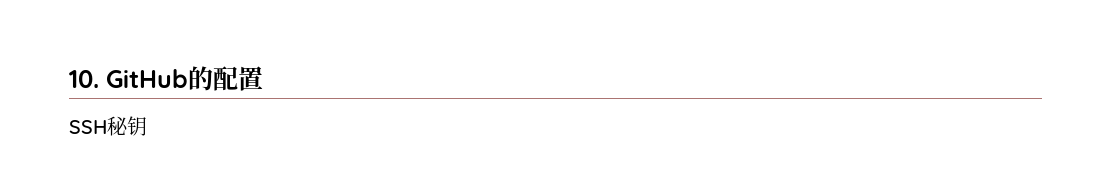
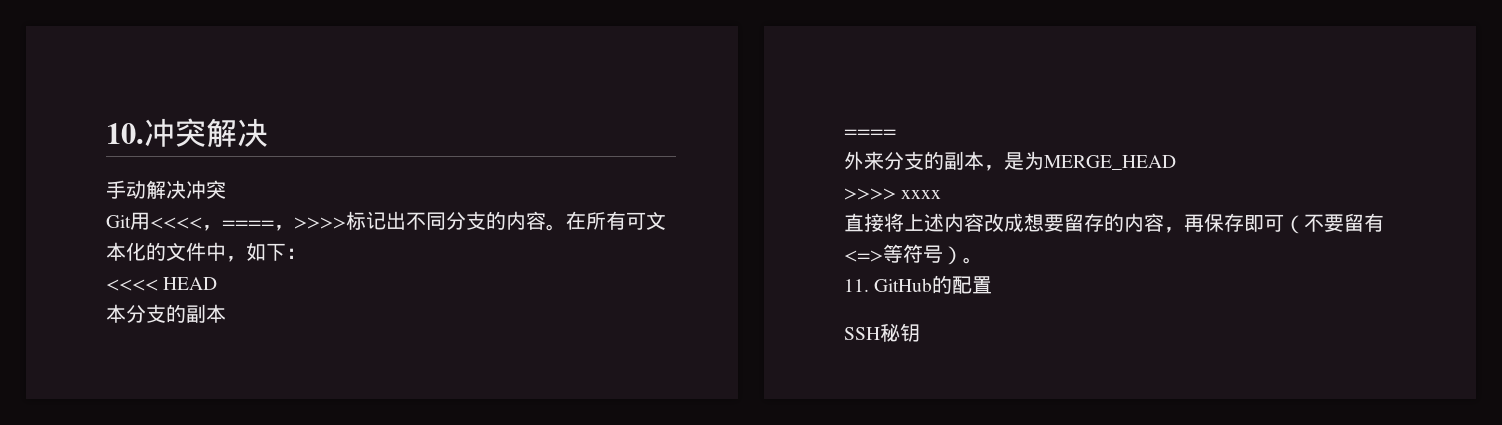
(99, 79) none -> [144,118,268,147] [106,180,226,199] [106,211,666,231] [106,242,306,262] [106,277,218,291] [106,304,226,323] [844,129,896,137] [844,151,1176,171] [844,188,942,200] [844,213,1384,234] [844,244,983,265] [844,279,869,292] 冲突解决 // 手动解决冲突 // Git用<<<<，====，>>>>标记出不同分支的内容。在所有可文本化的文件中，如下： // <<<< HEAD // 本分支的副本 // ==== // 外来分支的副本，是为MERGE_HEAD // >>>> xxxx // 直接将上述内容改成想要留存的内容，再保存即可（不要留有<=>等符号）。 // 11.

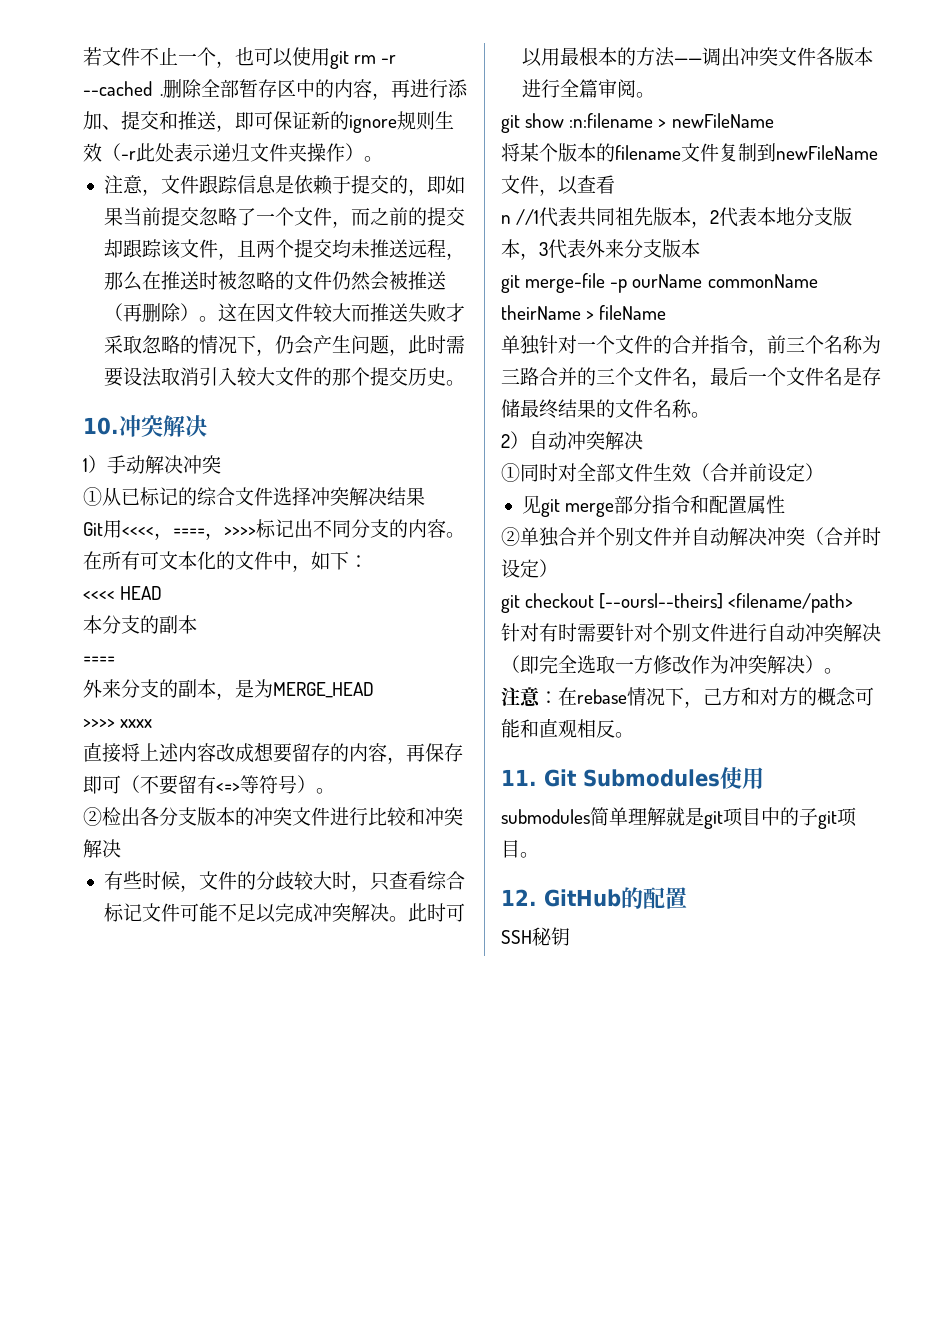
(106, 133) none -> [83,47,397,69] [83,79,468,100] [83,111,454,133] [83,143,383,162] [103,175,465,196] [103,207,465,228] [103,239,465,260] [103,271,446,291] [103,303,465,322] [103,335,465,356] [103,367,465,387] 若文件不止一个，也可以使用git rm -r --cached .删除全部暂存区中的内容，再进行添加、提交和推送，即可保证新的ignore规则生效（-r此处表示递归文件夹操作）。 // 注意，文件跟踪信息是依赖于提交的，即如果当前提交忽略了一个文件，而之前的提交却跟踪该文件，且两个提交均未推送远程，那么在推送时被忽略的文件仍然会被推送（再删除）。这在因文件较大而推送失败才采取忽略的情况下，仍会产生问题，此时需要设法取消引入较大文件的那个提交历史。 //
(268, 132) none -> [83,455,107,473] 1）
(226, 189) none -> [83,487,425,506] // ①从已标记的综合文件选择冲突解决结果
[844,279,869,292] 11. -> [83,807,463,826] [83,839,121,858] [103,871,465,892] [103,903,465,923] [521,47,873,67] [521,79,655,98] [501,113,774,133] [501,143,878,162] [501,175,615,196] [501,207,853,228] [501,239,700,260] [501,273,818,293] [501,305,667,320] [501,335,881,356] [501,367,881,388] [501,399,710,419] [501,431,643,450] [501,463,824,482] [521,495,786,517] [501,527,881,547] [501,559,558,578] [501,593,854,613] [501,623,881,643] [501,655,843,674] [501,687,874,708] [501,719,634,738] [501,767,764,789] [501,807,857,829] [501,840,539,858] [501,889,537,906] ②检出各分支版本的冲突文件进行比较和冲突解决 // 有些时候，文件的分歧较大时，只查看综合标记文件可能不足以完成冲突解决。此时可以用最根本的方法——调出冲突文件各版本进行全篇审阅。 // git show :n:filename > newFileName // 将某个版本的filename文件复制到newFileName文件，以查看 // n //1代表共同祖先版本，2代表本地分支版本，3代表外来分支版本 // git merge-file -p ourName commonName theirName > fileName // 单独针对一个文件的合并指令，前三个名称为三路合并的三个文件名，最后一个文件名是存储最终结果的文件名称。 // 2）自动冲突解决 // ①同时对全部文件生效（合并前设定） // 见git merge部分指令和配置属性 // ②单独合并个别文件并自动解决冲突（合并时设定） // git checkout [--ours|--theirs] <filename/path> // 针对有时需要针对个别文件进行自动冲突解决（即完全选取一方修改作为冲突解决）。 // 注意：在rebase情况下，己方和对方的概念可能和直观相反。 // 11. Git Submodules使用 // submodules简单理解就是git项目中的子git项目。 // 12.

